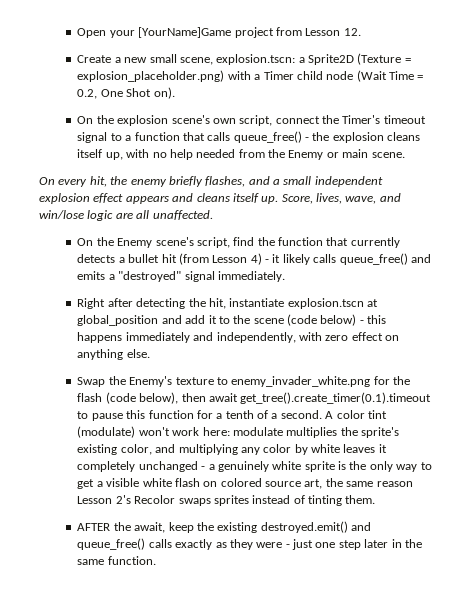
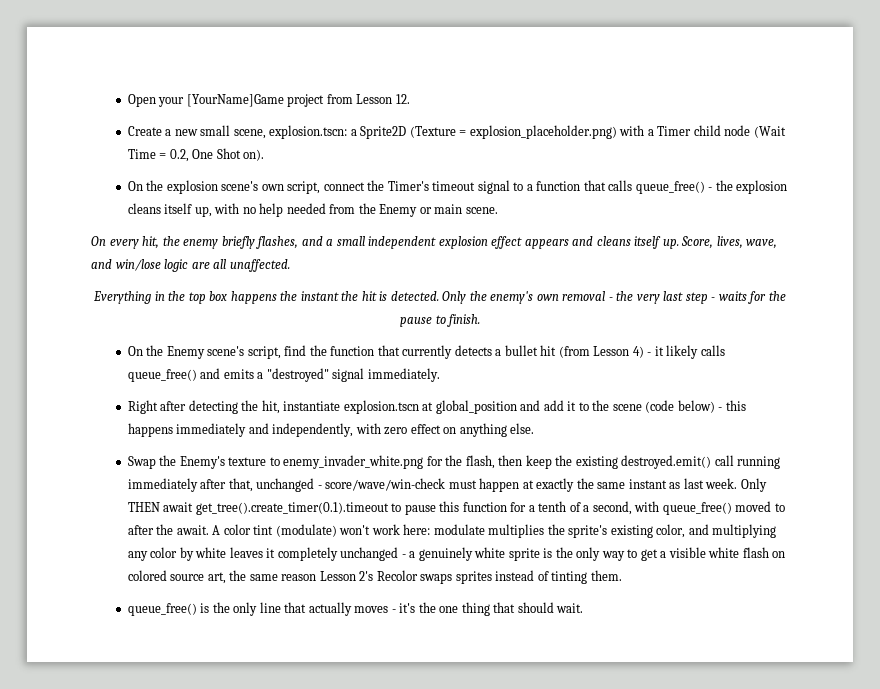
(213, 215) none -> [93,291,786,304] [399,314,481,327] // Everything in the top box happens the instant the hit is detected. Only the enemy's own removal - the very last step - waits for the pause to finish.
[77,392,206,404] flash (code below), then -> [465,455,781,469] [127,478,767,492] [127,502,160,512] flash, then keep the existing destroyed.emit() call running immediately after that, unchanged - score/wave/win-check must happen at exactly the same instant as last week. Only THEN
[280,410,322,419] second. -> [592,501,785,515] [127,524,209,535] second, with queue_free() moved to after the await.
[77,521,372,533] [77,538,422,550] [77,556,156,565] AFTER the await, keep the existing destroyed.emit() and queue_free() calls exactly as they were - just one step later in the same function. -> [127,602,584,616] queue_free() is the only line that actually moves - it's the one thing that should wait.

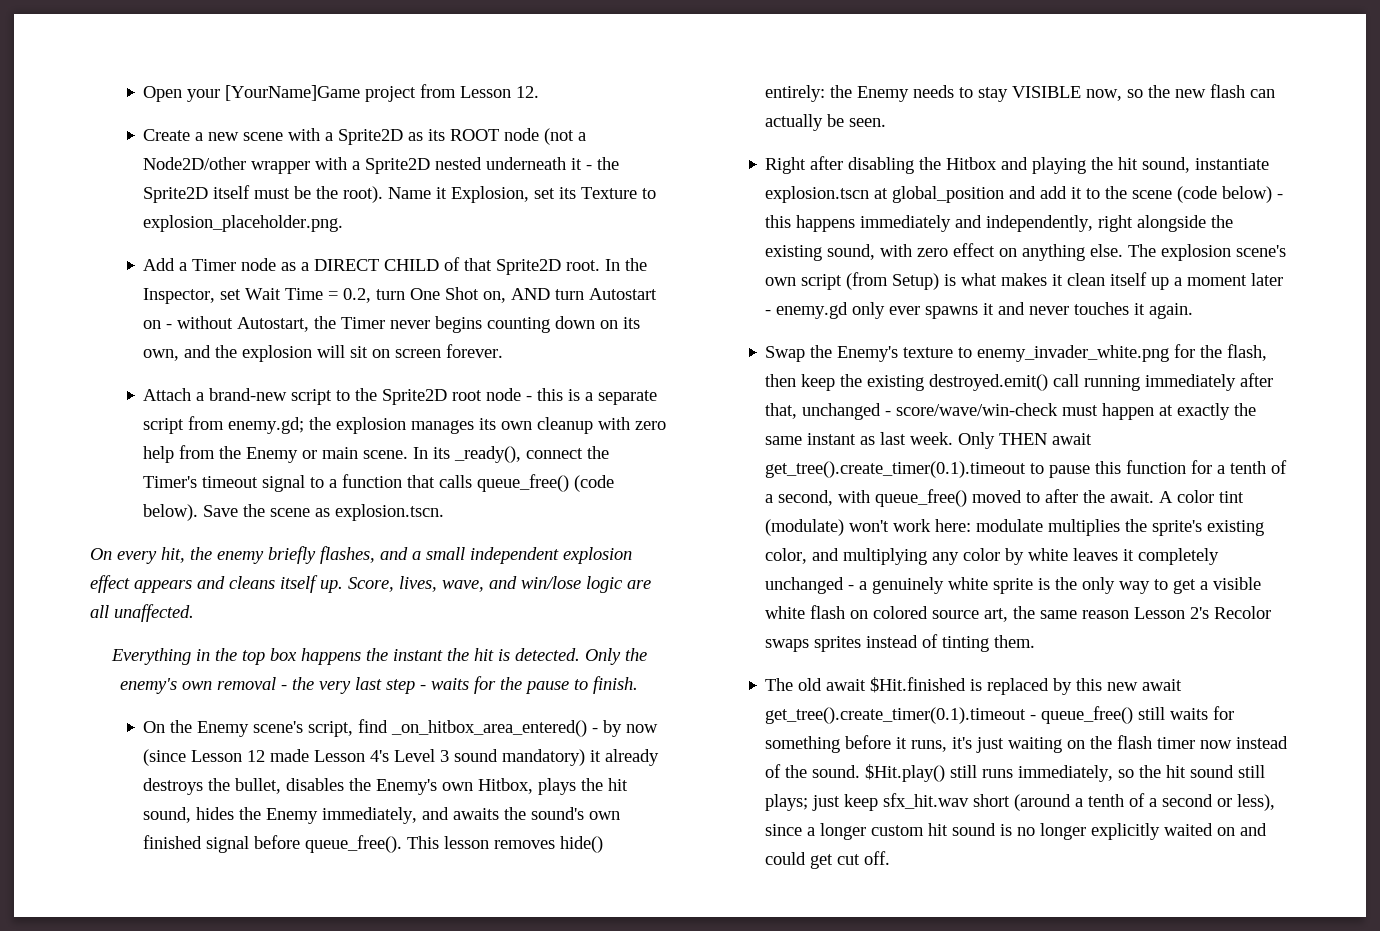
[200,125,786,139] small scene, explosion.tscn: a Sprite2D (Texture = explosion_placeholder.png) with a Timer child node (Wait -> [243,128,587,145] [143,157,620,174] [143,185,657,203] [143,215,344,232] [143,257,648,275] [143,288,282,304] scene with a Sprite2D as its ROOT node (not a Node2D/other wrapper with a Sprite2D nested underneath it - the Sprite2D itself must be the root). Name it Explosion, set its Texture to explosion_placeholder.png. // Add a Timer node as a DIRECT CHILD of that Sprite2D root. In the Inspector, set Wait
(189, 155) none -> [376,289,406,300] turn
[243,149,265,161] [127,180,321,194] on). // On the explosion scene's own script, -> [483,288,658,303] [143,316,641,333] [143,344,504,362] [143,388,658,405] [143,416,667,434] [143,445,522,463] on, AND turn Autostart on - without Autostart, the Timer never begins counting down on its own, and the explosion will sit on screen forever. // Attach a brand-new script to the Sprite2D root node - this is a separate script from enemy.gd; the explosion manages its own cleanup with zero help from the Enemy or main scene. In its _ready(),
[708,180,788,194] [127,203,498,217] - the explosion cleans itself up, with no help needed from the Enemy or main scene. -> [574,475,615,492] [143,504,445,521] (code below). Save the scene as explosion.tscn.
[309,345,725,359] [127,368,440,382] [127,400,280,414] the function that currently detects a bullet hit (from Lesson 4) - it likely calls queue_free() and emits a "destroyed" signal immediately. // Right after detecting the hit, -> [391,720,659,737] [143,749,660,766] [143,778,629,795] [143,807,621,824] [143,835,604,853] [765,84,1276,102] [765,114,887,131] [765,156,1191,174] _on_hitbox_area_entered() - by now (since Lesson 12 made Lesson 4's Level 3 sound mandatory) it already destroys the bullet, disables the Enemy's own Hitbox, plays the hit sound, hides the Enemy immediately, and awaits the sound's own finished signal before queue_free(). This lesson removes hide() entirely: the Enemy needs to stay VISIBLE now, so the new flash can actually be seen. // Right after disabling the Hitbox and playing the hit sound,
(354, 430) none -> [1098,215,1234,232] [765,244,876,261] right alongside the existing sound,
(535, 428) none -> [1128,244,1287,261] [765,272,1284,290] [765,302,1194,319] The explosion scene's own script (from Setup) is what makes it clean itself up a moment later - enemy.gd only ever spawns it and never touches it again.
[127,602,584,616] queue_free() is the only line that actually moves - it's the one thing that should wait. -> [765,677,1183,695] [765,706,1235,724] [765,735,1289,753] [765,764,1266,782] [765,793,1276,811] [765,823,1268,840] [765,851,891,869] The old await $Hit.finished is replaced by this new await get_tree().create_timer(0.1).timeout - queue_free() still waits for something before it runs, it's just waiting on the flash timer now instead of the sound. $Hit.play() still runs immediately, so the hit sound still plays; just keep sfx_hit.wav short (around a tenth of a second or less), since a longer custom hit sound is no longer explicitly waited on and could get cut off.

